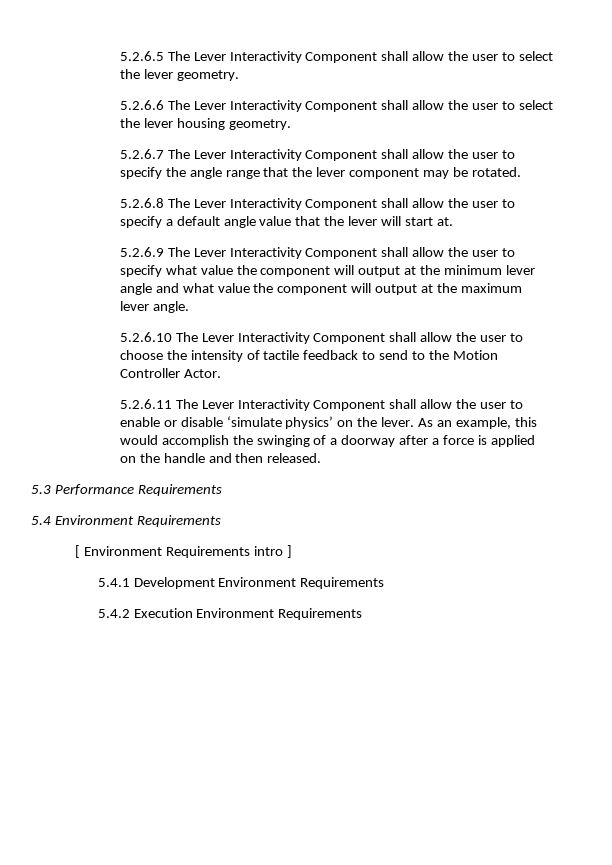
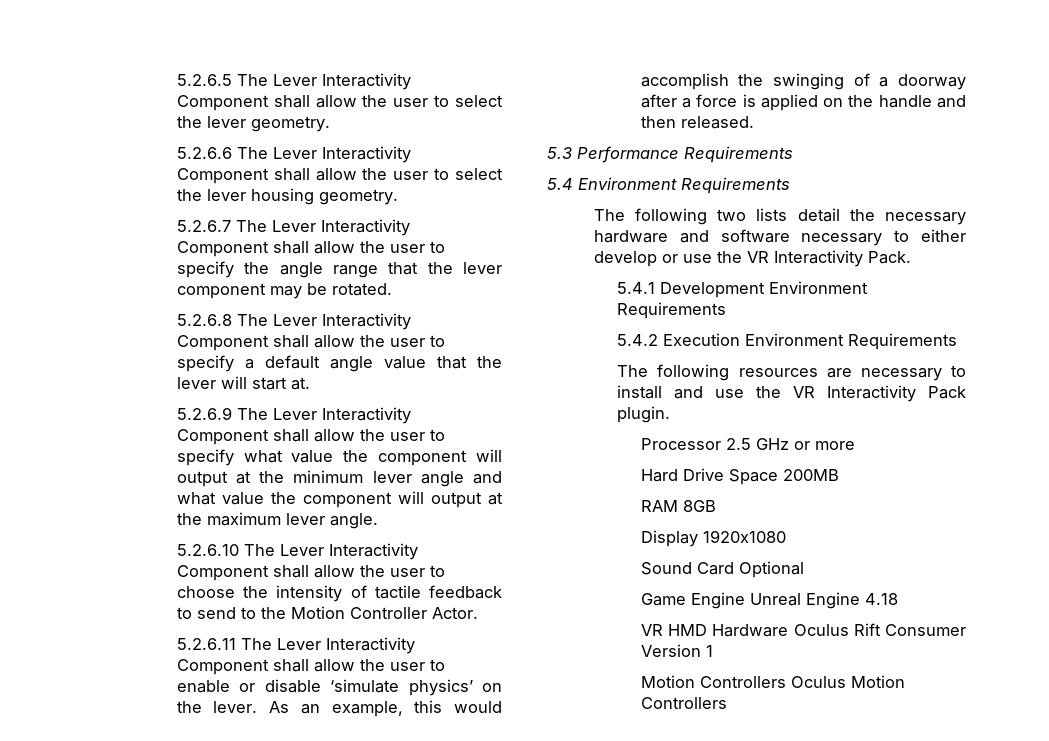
[75,545,293,558] [ Environment Requirements intro ] -> [593,208,966,225] [593,229,966,246] [593,250,911,267] The following two lists detail the necessary hardware and software necessary to either develop or use the VR Interactivity Pack.
(363, 614) none -> [617,364,966,381] [617,385,966,402] [617,406,671,423] [640,438,855,450] [640,468,839,485] [640,500,716,512] [640,530,786,547] [640,561,804,578] [640,592,898,609] [640,623,966,637] [640,644,713,657] [640,675,905,688] [640,697,727,709] // The following resources are necessary to install and use the VR Interactivity Pack plugin. // Processor 2.5 GHz or more // Hard Drive Space 200MB // RAM 8GB // Display 1920x1080 // Sound Card Optional // Game Engine Unreal Engine 4.18 // VR HMD Hardware Oculus Rift Consumer Version 1 // Motion Controllers Oculus Motion Controllers

